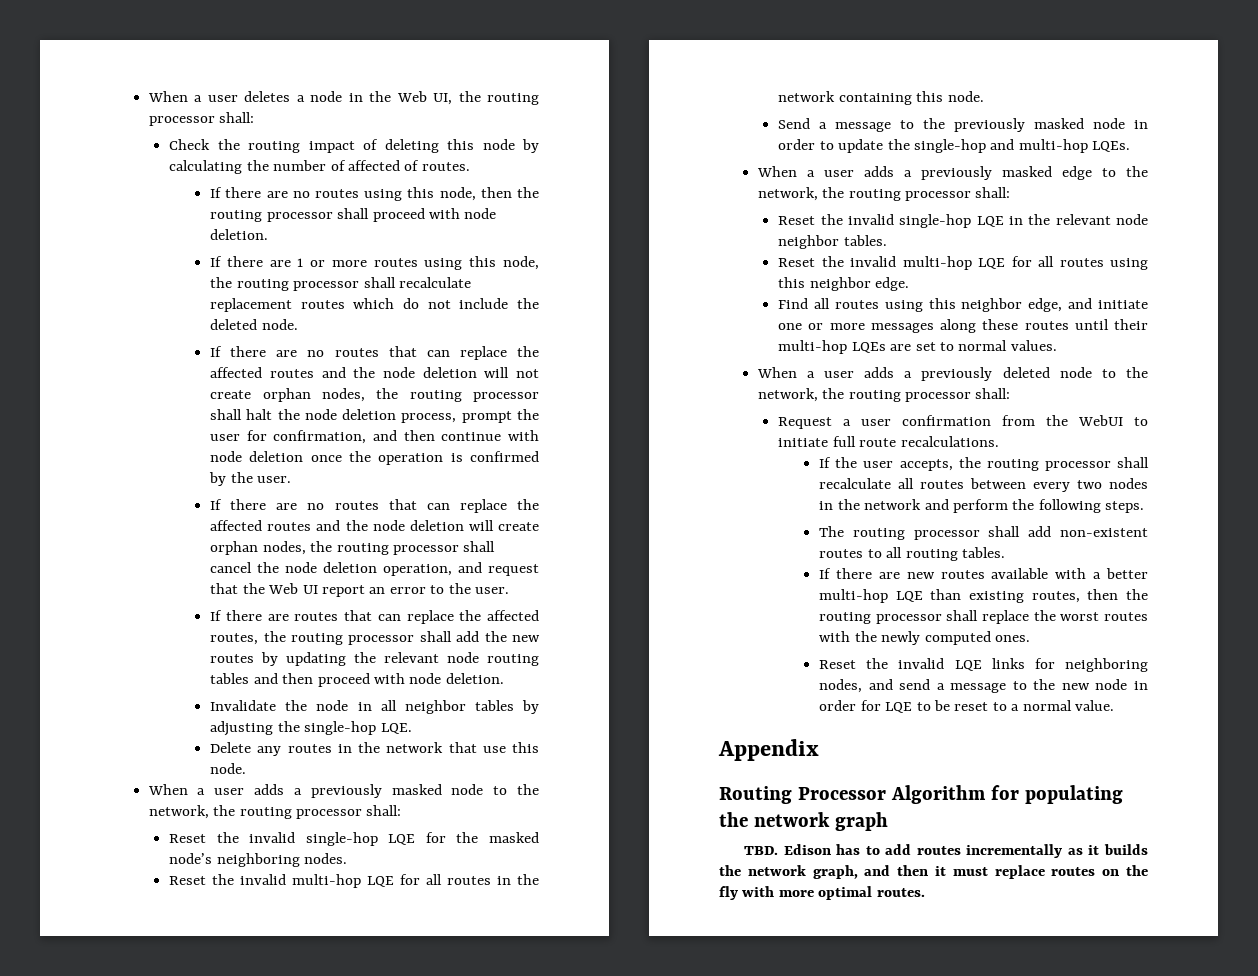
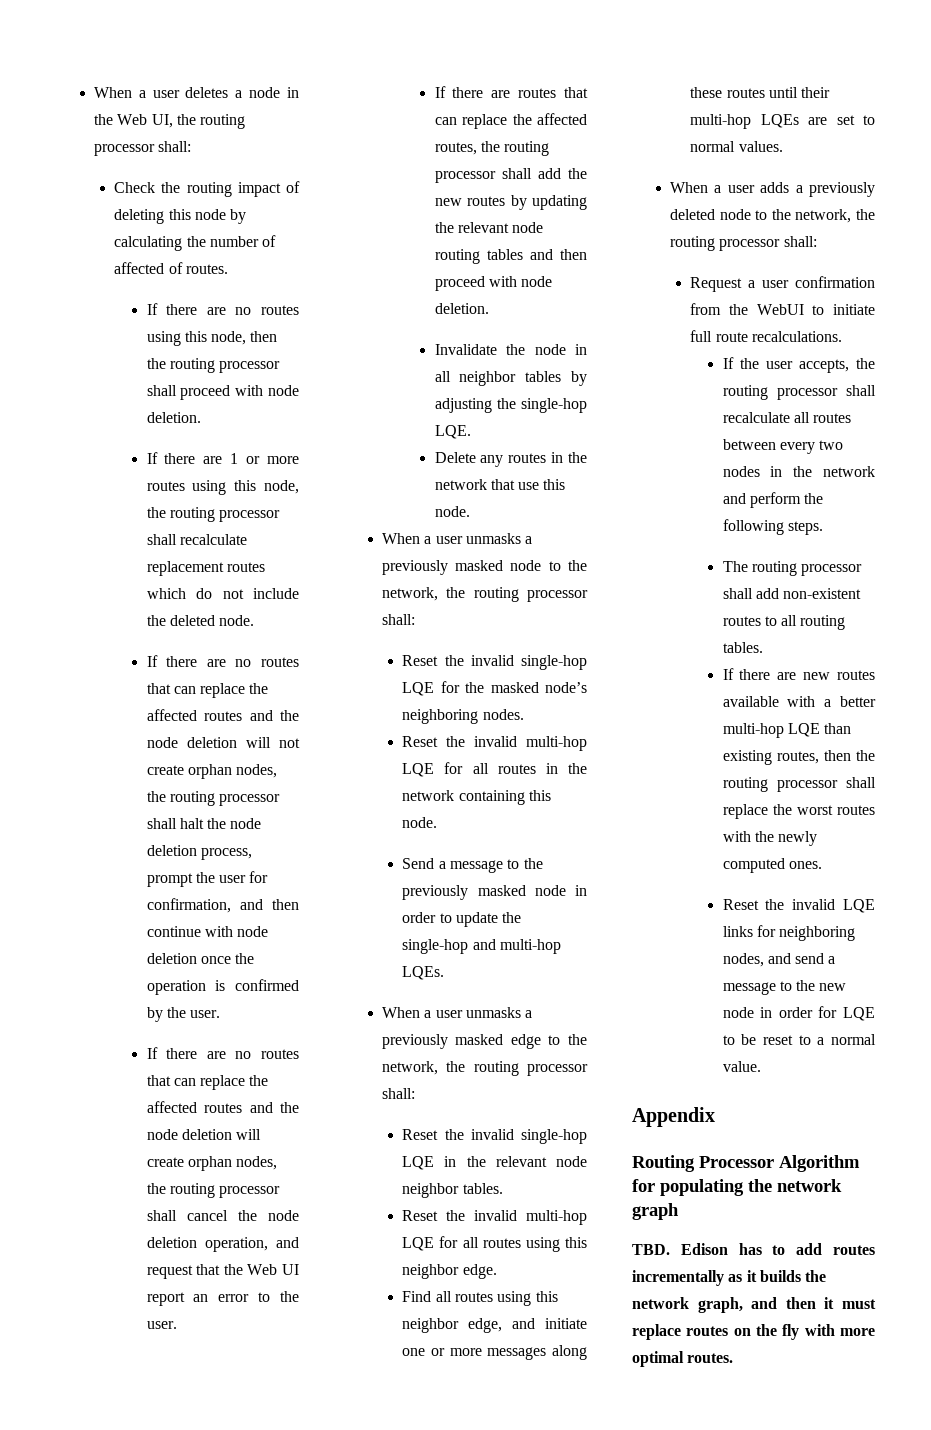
[254,784,285,795] adds -> [465,533,521,544] unmasks
[863,166,894,177] adds -> [465,1007,521,1018] unmasks

